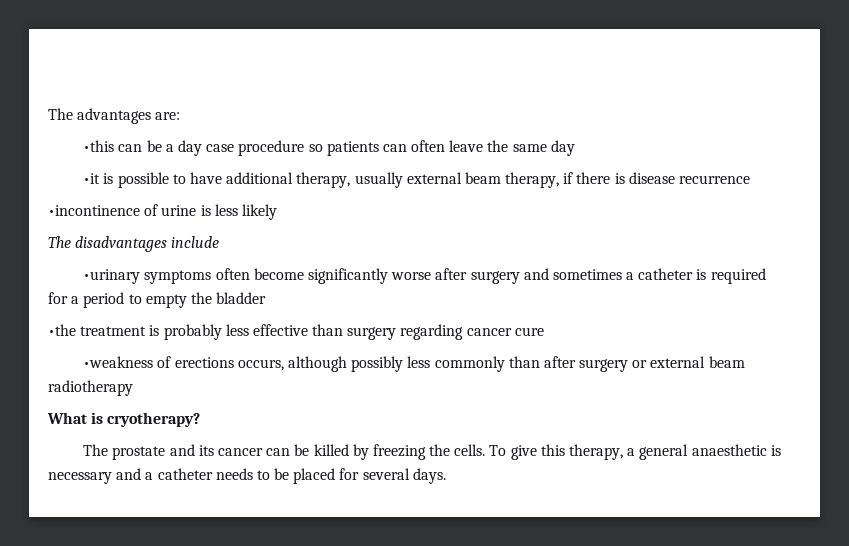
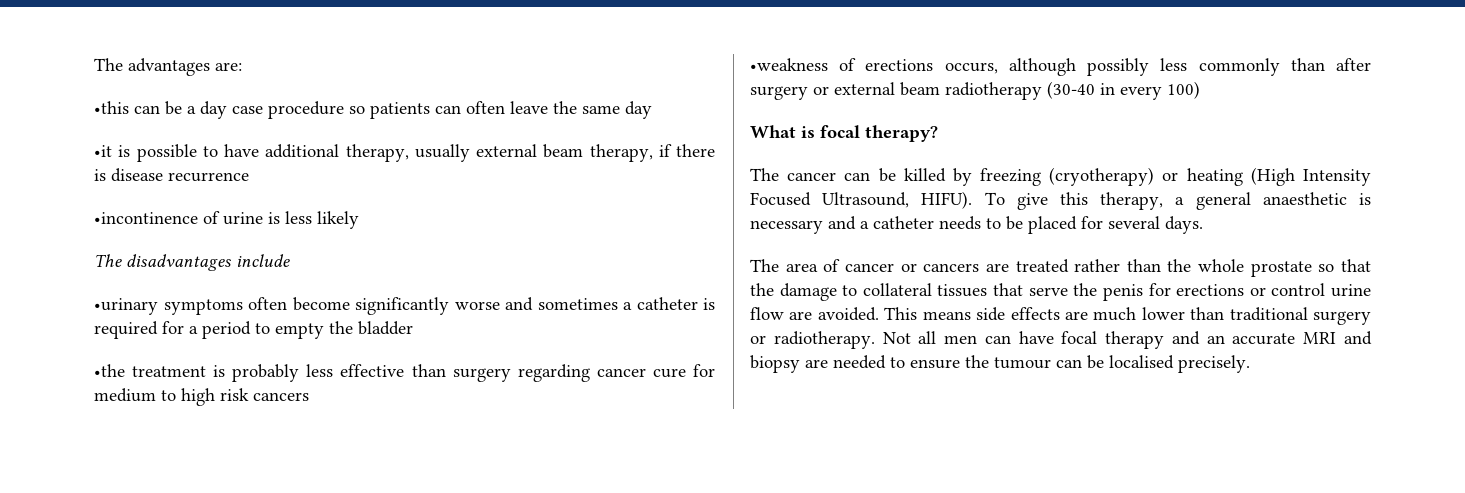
[435,268,520,284] after surgery -> (500, 305) none
(544, 331) none -> [693,364,715,377] [94,388,309,406] for medium to high risk cancers
(133, 388) none -> [1047,81,1200,100] (30-40 in every 100)
[107,412,201,427] [83,444,214,460] cryotherapy? // The prostate and its -> [820,125,938,142] [750,168,779,181] focal therapy? // The
[429,444,486,456] the cells. -> [1049,167,1371,186] [750,191,973,209] (cryotherapy) or heating (High Intensity Focused Ultrasound, HIFU).
(446, 476) none -> [750,259,1371,277] [750,283,1372,301] [750,307,1371,325] [750,331,1372,349] [750,355,1250,373] // The area of cancer or cancers are treated rather than the whole prostate so that the damage to collateral tissues that serve the penis for erections or control urine flow are avoided. This means side effects are much lower than traditional surgery or radiotherapy. Not all men can have focal therapy and an accurate MRI and biopsy are needed to ensure the tumour can be localised precisely.

